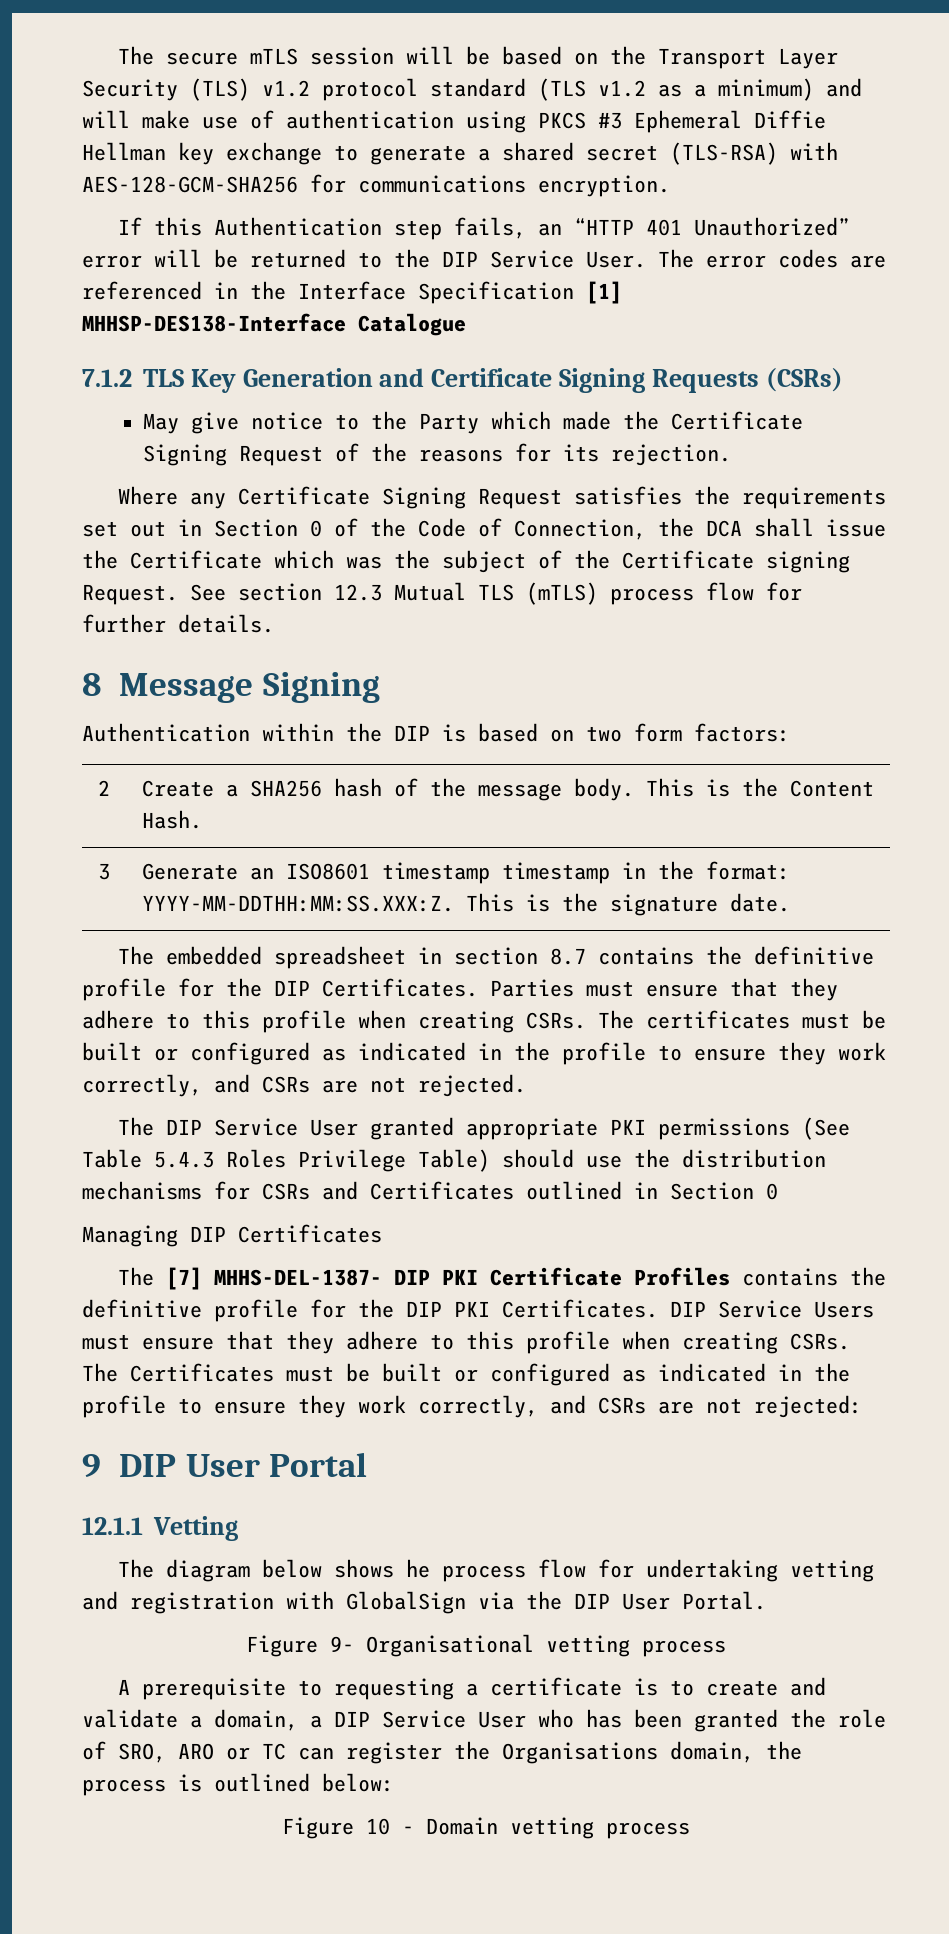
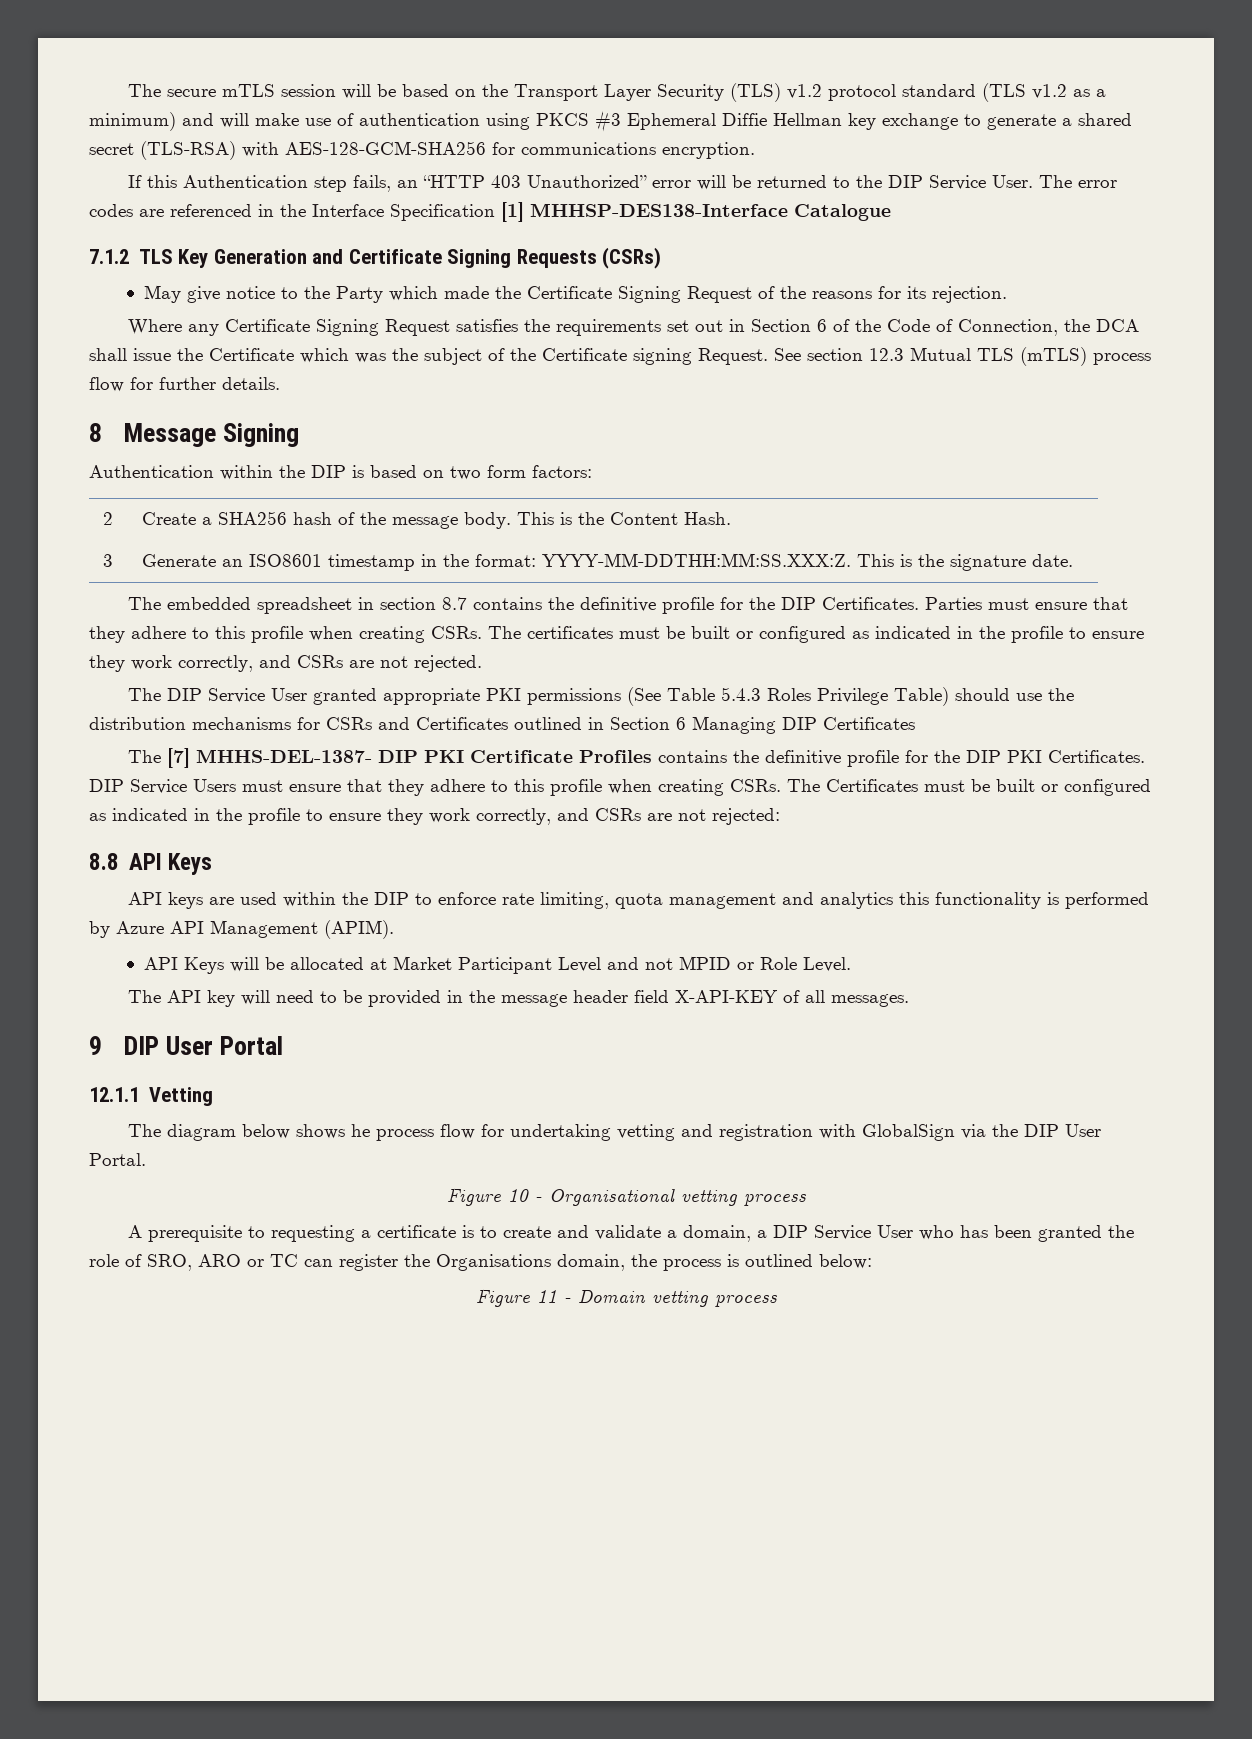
[645,219,682,236] 401 -> [491,175,522,188] 403
[310,520,322,537] 0 -> [817,319,828,332] 6
[501,862,610,884] timestamp -> (416, 562) none
[766,1183,778,1200] 0 // -> [676,717,686,730] 6
(862, 1406) none -> [89,853,212,875] [128,892,1150,909] [89,920,394,939] [144,956,852,974] [128,990,910,1007] // 8.8 API Keys // API keys are used within the DIP to enforce rate limiting, quota management and analytics this functionality is performed by Azure API Management (APIM). // API Keys will be allocated at Market Participant Level and not MPID or Role Level. // The API key will need to be provided in the message header field X-API-KEY of all messages.
[330,1636,354,1652] 9- -> [507,1189,542,1202] 10 -
[366,1818,390,1835] 10 -> [536,1290,557,1303] 11

